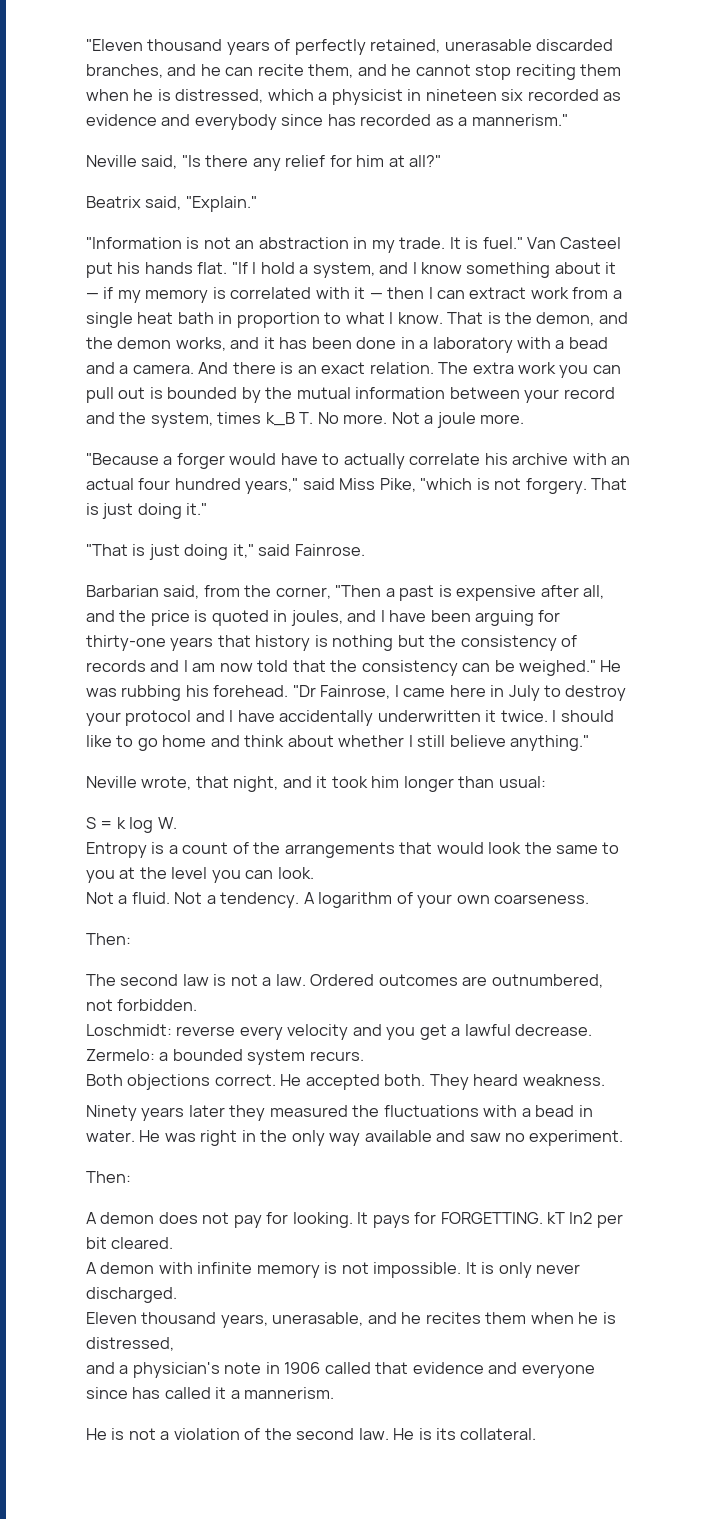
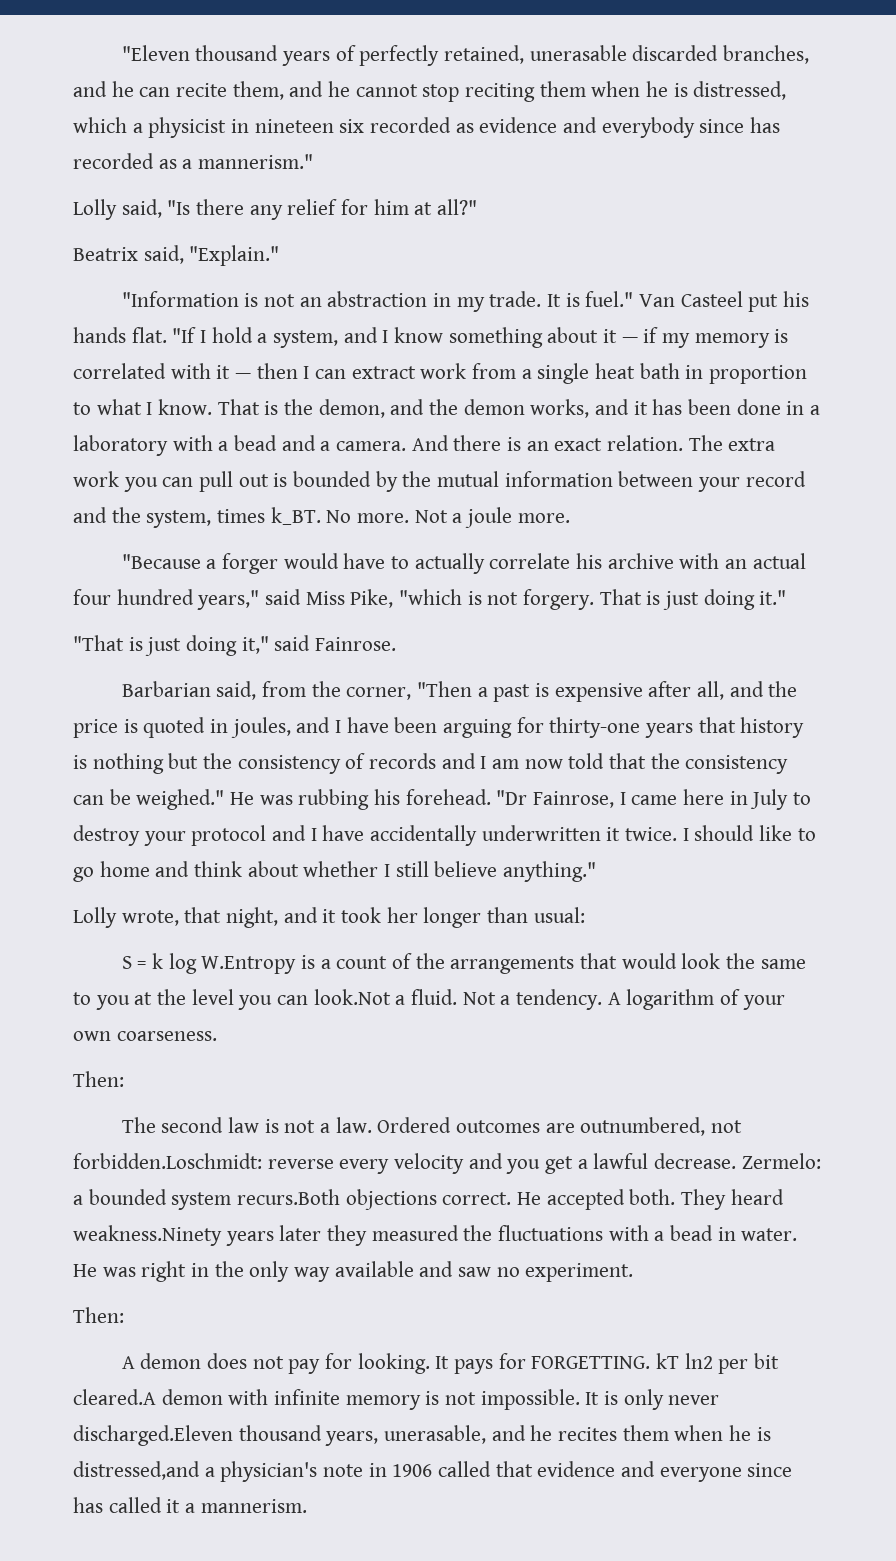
[86,155,137,167] Neville -> [73,199,117,220] Lolly
[265,412,314,426] k_B T. -> [270,507,321,525] k_BT.
[86,776,137,788] Neville -> [73,907,117,928] Lolly
[371,776,400,788] him -> [386,907,418,923] her
[157,817,177,829] [86,842,147,858] W. // Entropy -> [201,956,297,974] W.Entropy
[277,867,314,879] [86,892,114,904] look. // Not -> [313,989,391,1005] look.Not
[117,999,198,1011] [86,1024,172,1036] forbidden. // Loschmidt: -> [73,1153,262,1169] forbidden.Loschmidt:
[309,1051,364,1061] [86,1074,123,1086] recurs. // Both -> [237,1189,341,1205] recurs.Both
[522,1074,605,1086] [86,1105,137,1121] weakness. // Ninety -> [73,1225,222,1246] weakness.Ninety
[111,1237,174,1249] [86,1262,97,1274] cleared. // A -> [73,1389,156,1405] cleared.A
[86,1287,177,1303] [86,1312,137,1324] discharged. // Eleven -> [73,1425,233,1446] discharged.Eleven
[86,1337,174,1351] [86,1362,115,1374] distressed, // and -> [73,1461,200,1480] distressed,and
[86,1428,537,1440] // He is not a violation of the second law. He is its collateral. -> (307, 1506) none

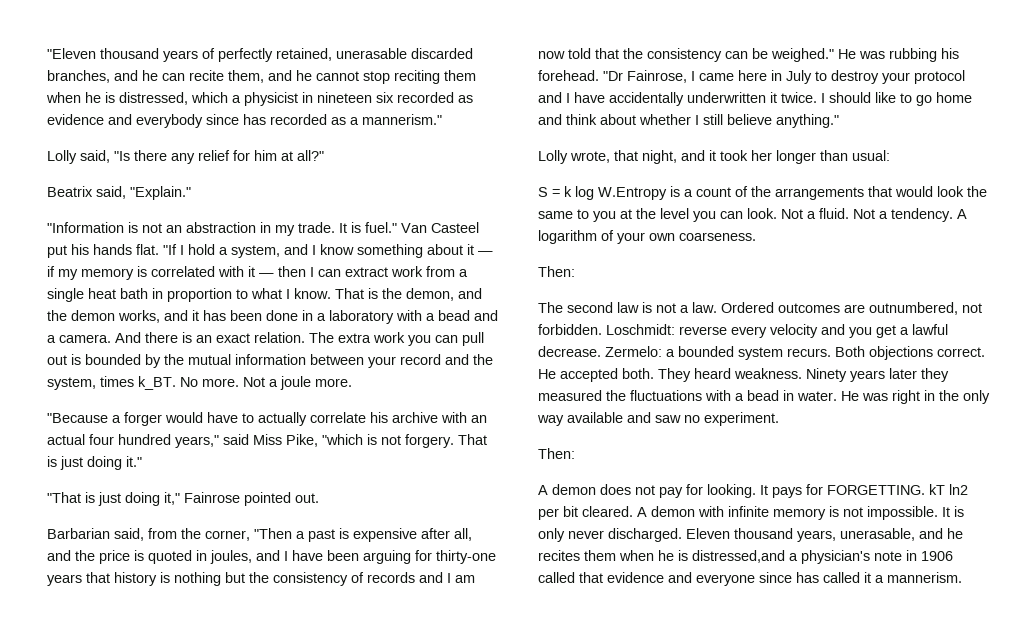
[274,635,397,651] said Fainrose. -> [184,492,319,506] Fainrose pointed out.
[313,989,391,1005] look.Not -> [747,208,803,219] look. Not
[73,1153,262,1169] forbidden.Loschmidt: -> [538,324,675,335] forbidden. Loschmidt:
[237,1189,341,1205] recurs.Both -> [787,346,865,357] recurs. Both
[73,1225,222,1246] weakness.Ninety -> [734,368,847,382] weakness. Ninety
[73,1389,156,1405] cleared.A -> [582,506,647,517] cleared. A
[73,1425,233,1446] discharged.Eleven -> [608,528,730,542] discharged. Eleven

